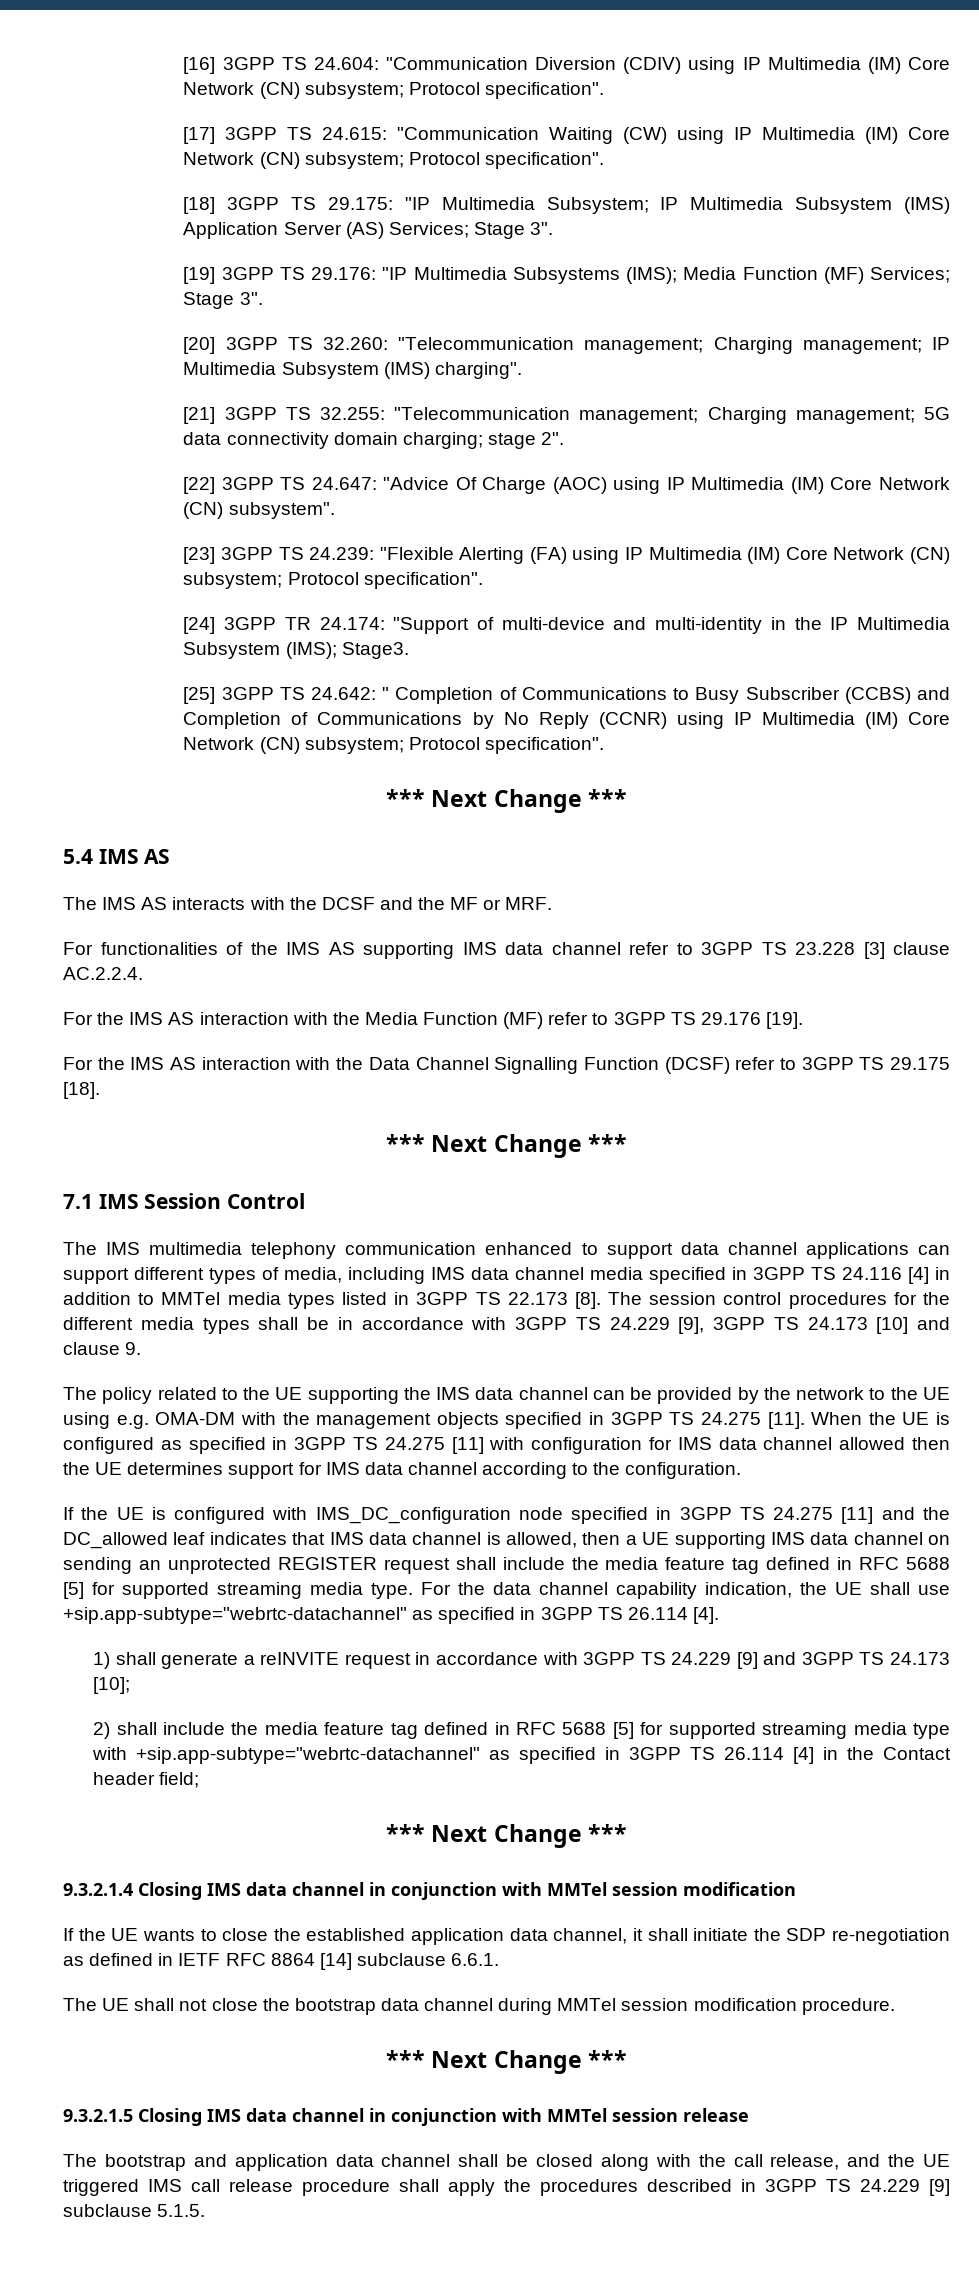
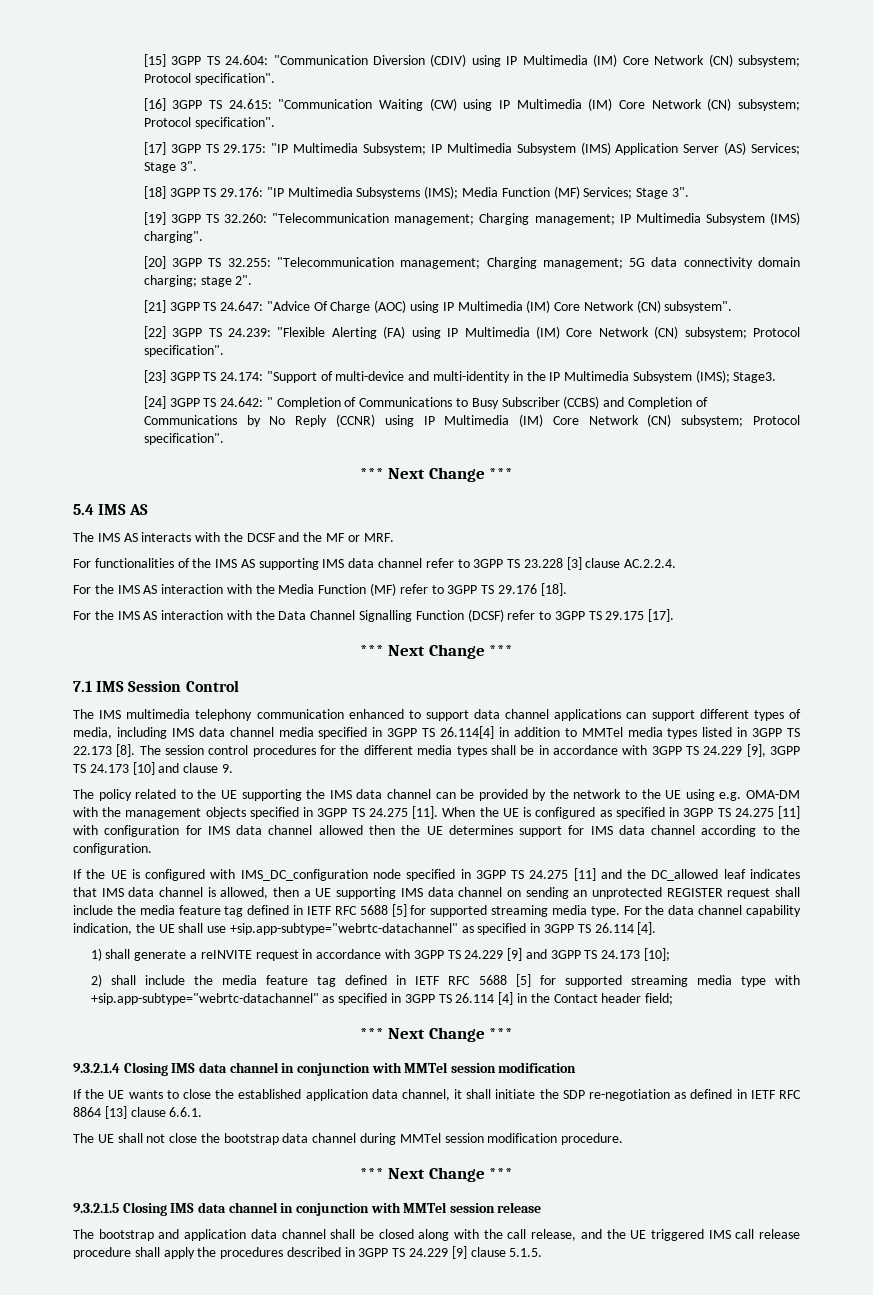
[183,57,216,74] [16] -> [143,54,166,67] [15]
[183,127,216,144] [17] -> [143,98,166,111] [16]
[183,197,216,214] [18] -> [143,142,166,155] [17]
[183,267,216,284] [19] -> [143,186,166,199] [18]
[183,337,216,354] [20] -> [143,212,166,225] [19]
[183,407,216,424] [21] -> [143,256,166,269] [20]
[183,477,216,494] [22] -> [143,300,166,313] [21]
[183,547,216,564] [23] -> [143,326,166,339] [22]
[183,617,311,634] [24] 3GPP TR -> [143,370,217,383] [23] 3GPP TS
[183,687,216,704] [25] -> [143,396,166,409] [24]
[765,1012,803,1029] [19]. -> [540,583,567,596] [18].
[63,1082,100,1099] [18]. -> [648,609,675,622] [17].
[842,1267,929,1284] 24.116 [4] -> [439,726,494,739] 26.114[4]
(853, 1563) none -> [306,906,332,915] IETF
(510, 1728) none -> [415,976,441,985] IETF
[319,1953,446,1970] [14] subclause -> [104,1106,166,1119] [13] clause
[63,2204,152,2217] subclause -> [470,1247,506,1257] clause

